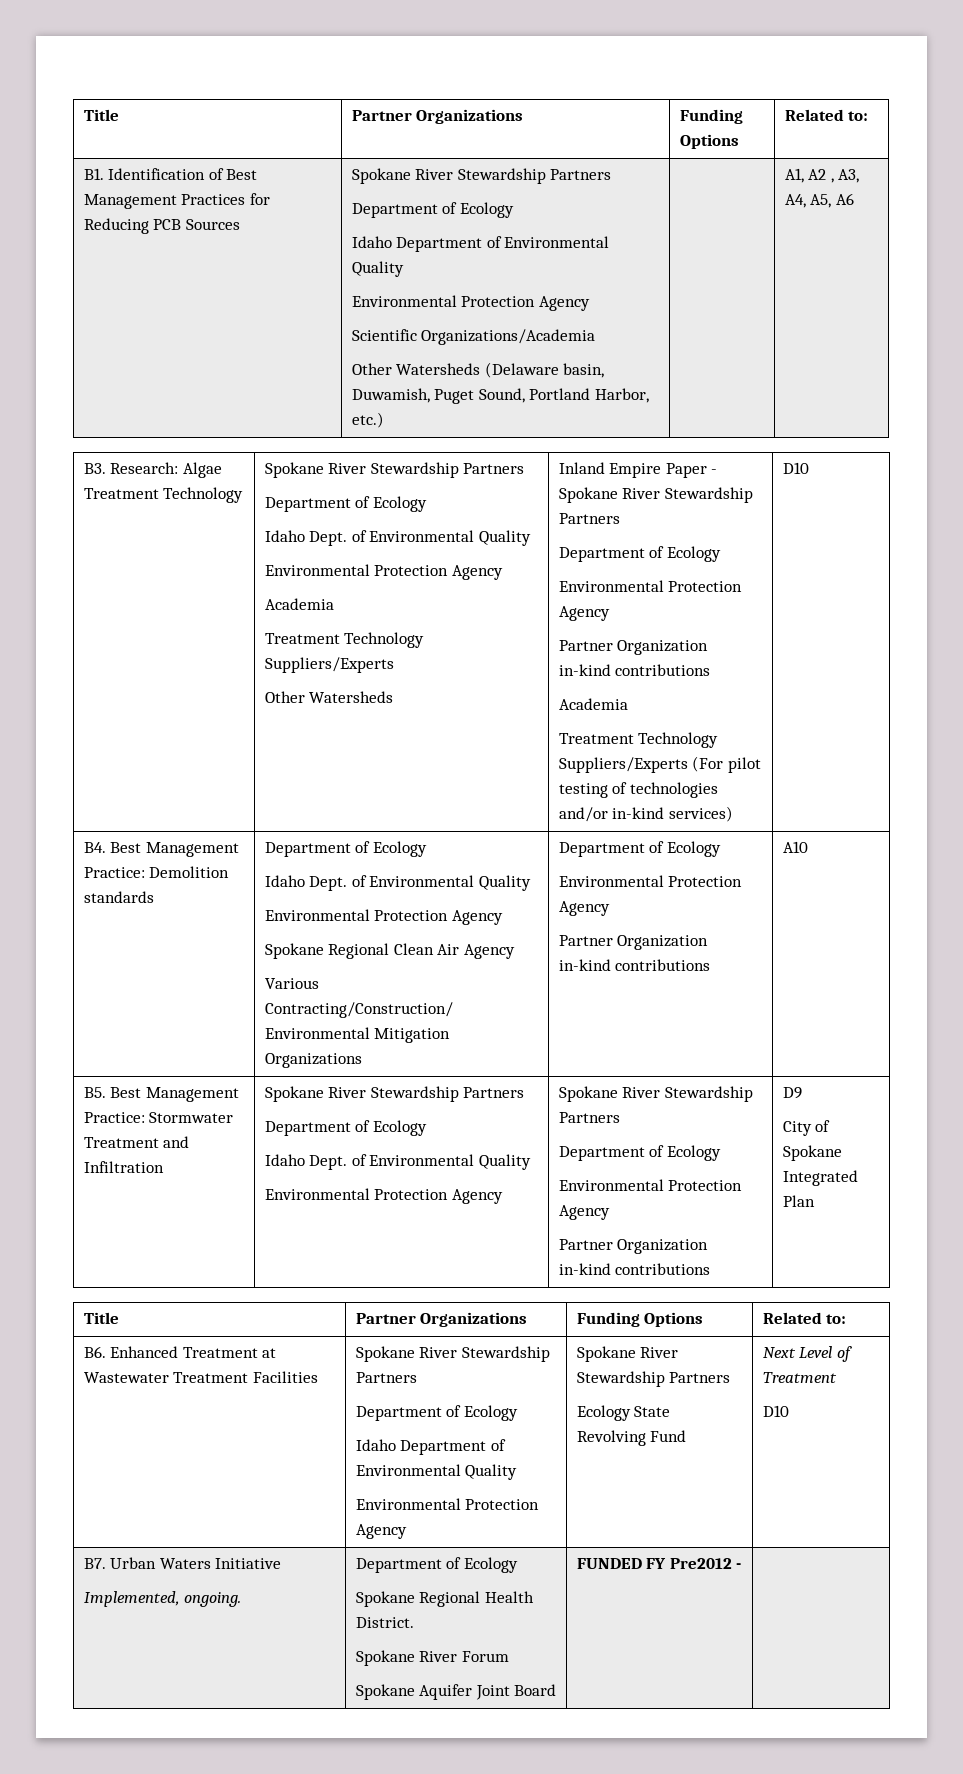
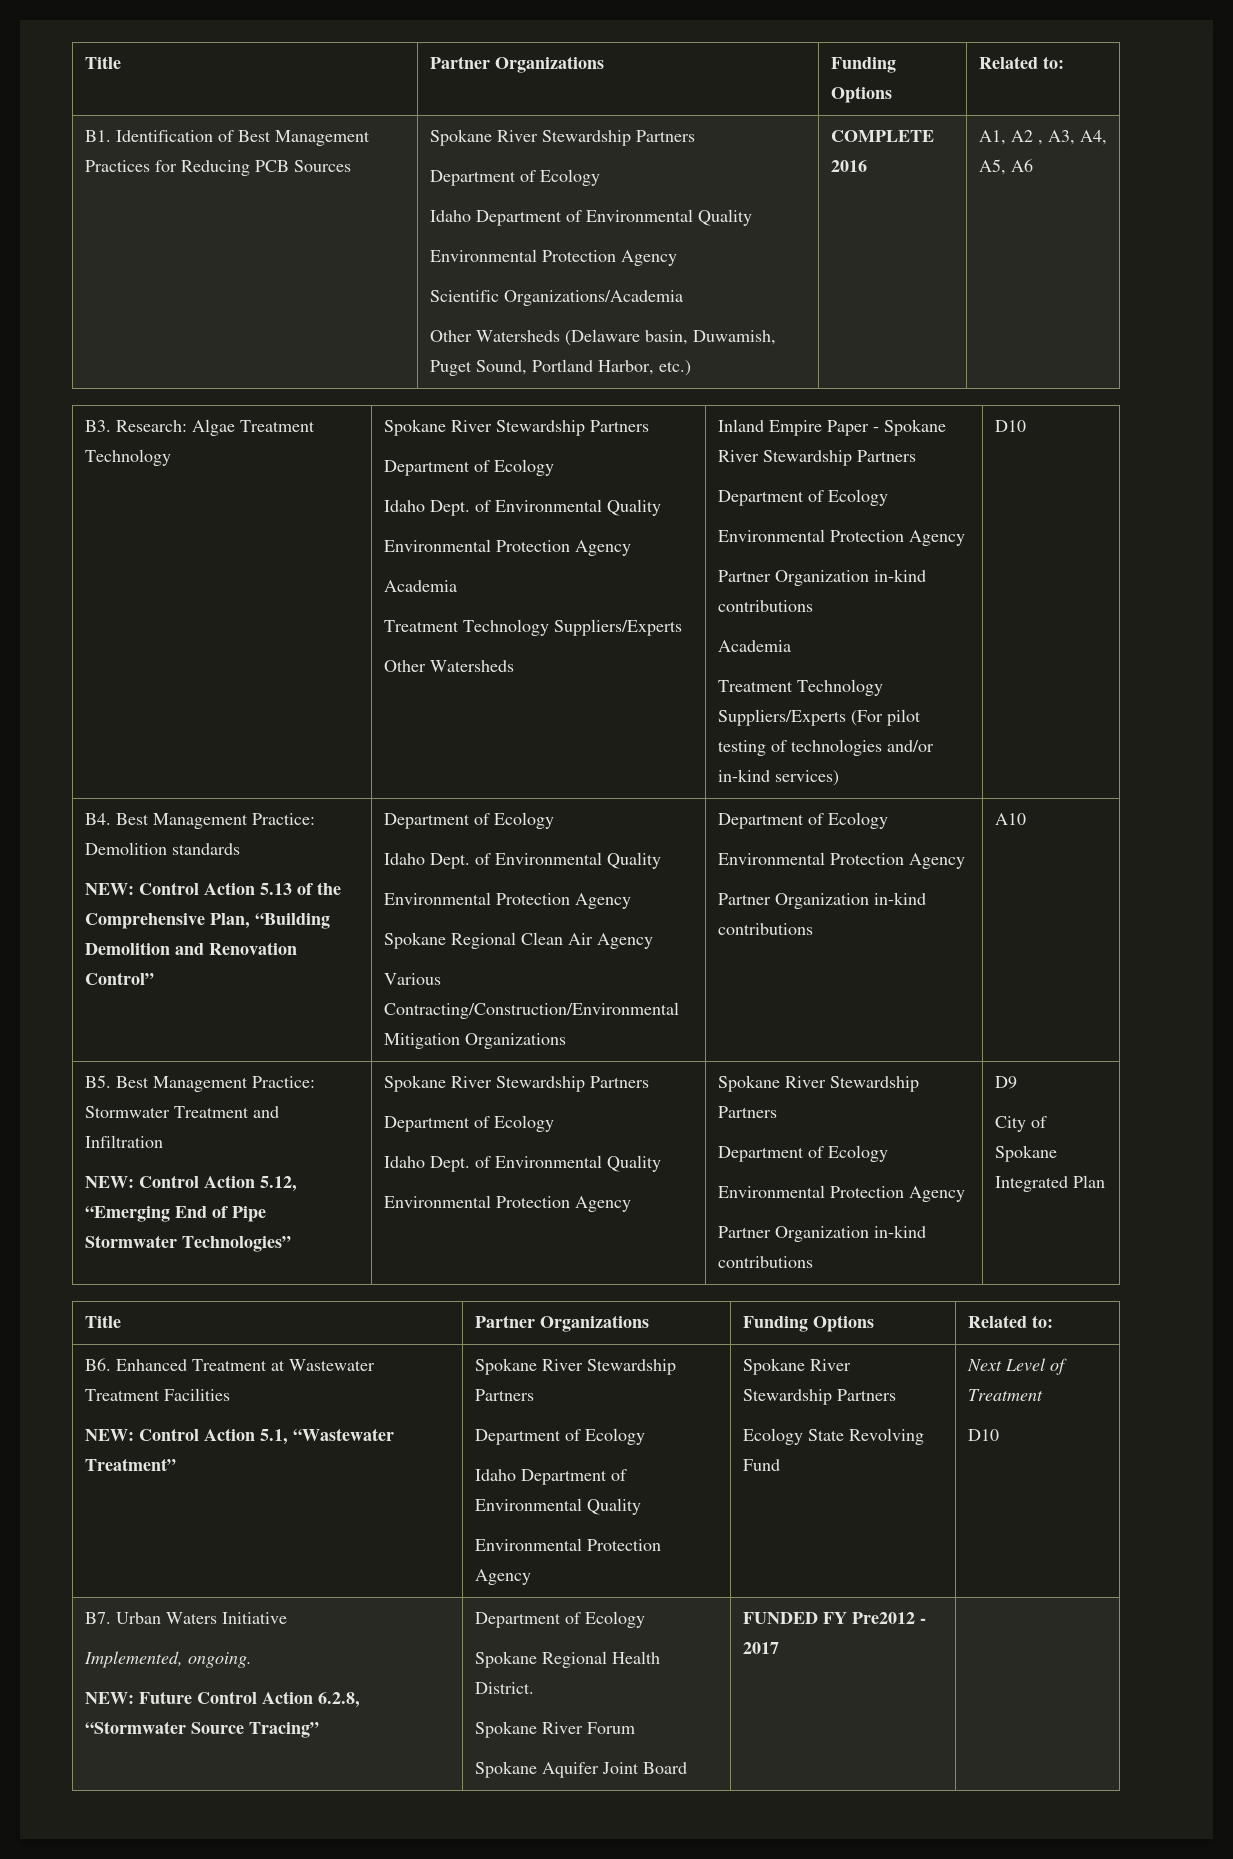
(384, 420) none -> [830,130,934,142] [830,160,867,172] COMPLETE 2016
(154, 897) none -> [84,882,341,895] [84,913,330,929] [84,942,297,955] [84,972,154,985] // NEW: Control Action 5.13 of the Comprehensive Plan, “Building Demolition and Renovation Control”
(164, 1167) none -> [84,1175,297,1192] [84,1206,266,1222] [84,1235,291,1252] // NEW: Control Action 5.12, “Emerging End of Pipe Stormwater Technologies”
(318, 1377) none -> [84,1428,394,1445] [84,1458,176,1471] // NEW: Control Action 5.1, “Wastewater Treatment”
(242, 1599) none -> [84,1691,360,1708] [84,1721,319,1738] // NEW: Future Control Action 6.2.8, “Stormwater Source Tracing”
(742, 1566) none -> [742,1642,779,1654] 2017

